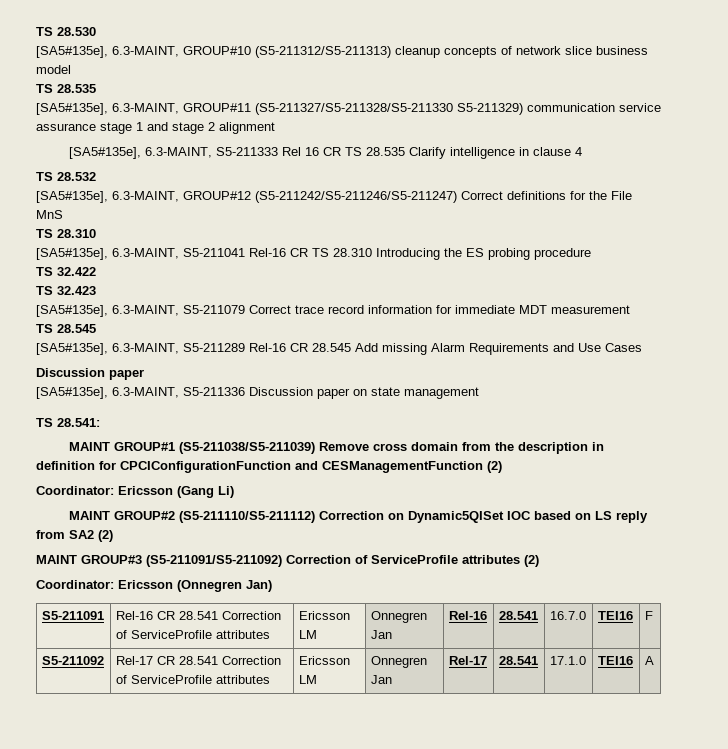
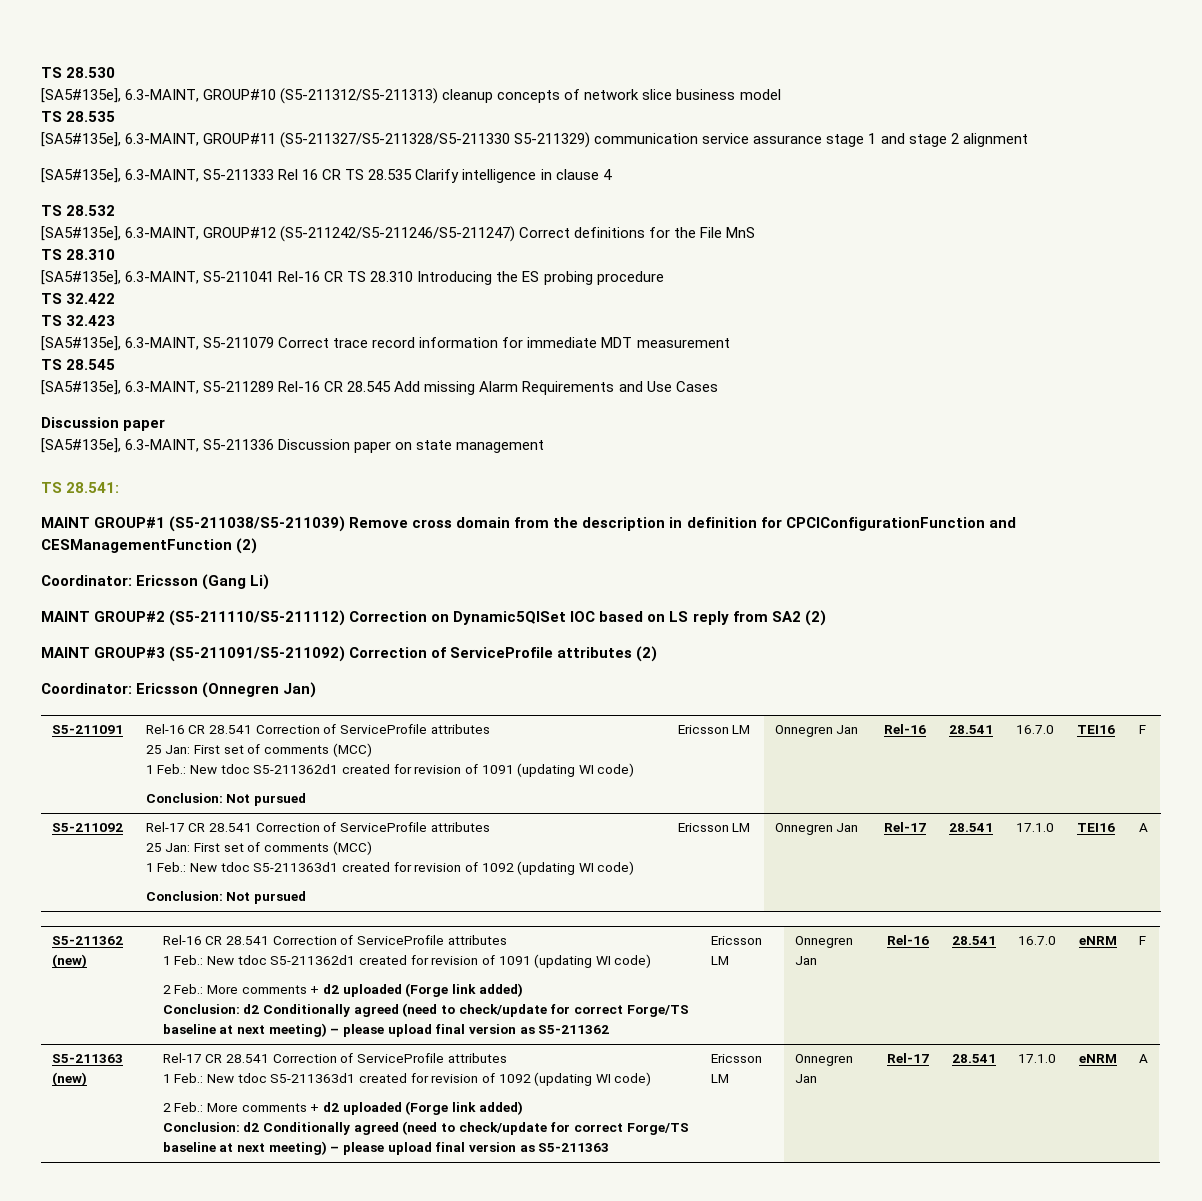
(270, 634) none -> [145,743,372,757] [145,763,635,777] [145,793,306,806] // 25 Jan: First set of comments (MCC) // 1 Feb.: New tdoc S5-211362d1 created for revision of 1091 (updating WI code) // Conclusion: Not pursued
(270, 679) none -> [145,841,372,855] [145,861,635,875] [145,891,306,904] // 25 Jan: First set of comments (MCC) // 1 Feb.: New tdoc S5-211363d1 created for revision of 1092 (updating WI code) // Conclusion: Not pursued
(654, 660) none -> [51,936,123,945] [51,954,87,968] [162,935,507,945] [162,954,652,968] [162,983,523,997] [162,1003,689,1017] [162,1023,610,1037] [710,936,762,945] [710,956,729,965] [794,936,853,948] [794,956,817,965] [886,935,929,945] [951,936,996,945] [1017,936,1056,945] [1078,936,1117,945] [1138,936,1146,945] [51,1054,123,1063] [51,1072,87,1086] [162,1053,507,1063] [162,1072,652,1086] [162,1101,523,1115] [162,1121,689,1135] [162,1141,610,1155] [710,1054,762,1063] [710,1074,729,1083] [794,1054,853,1066] [794,1074,817,1083] [886,1053,929,1063] [951,1054,996,1063] [1017,1054,1056,1063] [1078,1054,1117,1063] [1138,1054,1148,1063] // S5-211362 (new) | Rel-16 CR 28.541 Correction of ServiceProfile attributes // 1 Feb.: New tdoc S5-211362d1 created for revision of 1091 (updating WI code) // 2 Feb.: More comments + d2 uploaded (Forge link added) // Conclusion: d2 Conditionally agreed (need to check/update for correct Forge/TS baseline at next meeting) – please upload final version as S5-211362 | Ericsson LM | Onnegren Jan | Rel-16 | 28.541 | 16.7.0 | eNRM | F // S5-211363 (new) | Rel-17 CR 28.541 Correction of ServiceProfile attributes // 1 Feb.: New tdoc S5-211363d1 created for revision of 1092 (updating WI code) // 2 Feb.: More comments + d2 uploaded (Forge link added) // Conclusion: d2 Conditionally agreed (need to check/update for correct Forge/TS baseline at next meeting) – please upload final version as S5-211363 | Ericsson LM | Onnegren Jan | Rel-17 | 28.541 | 17.1.0 | eNRM | A

